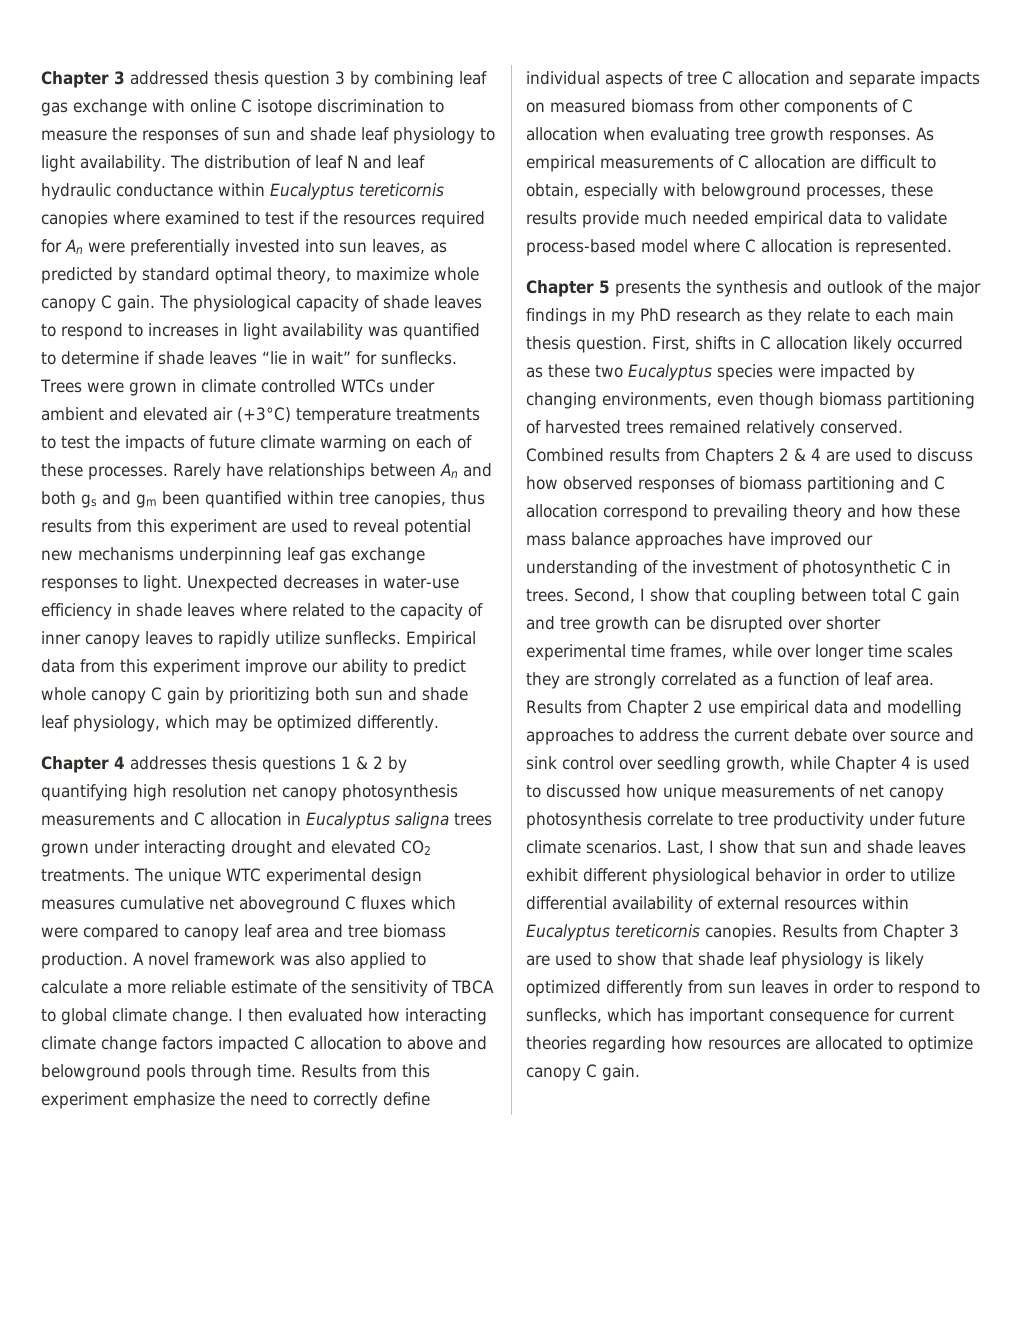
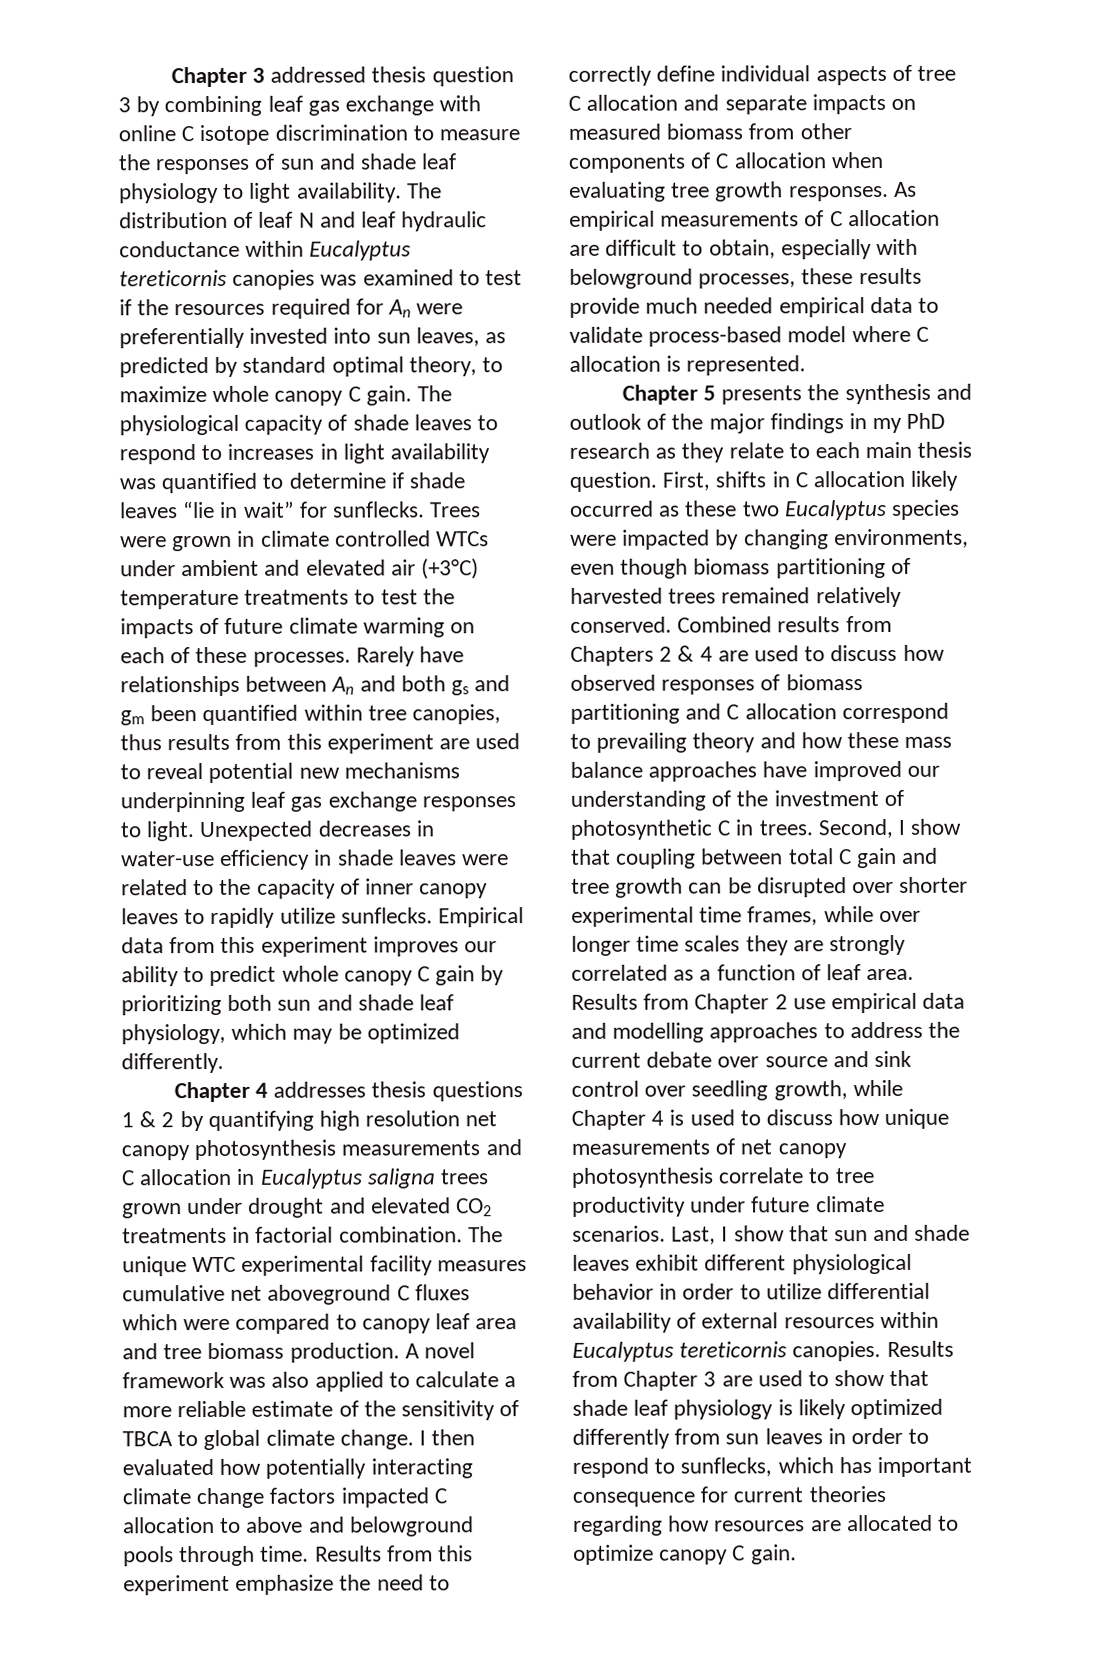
[113,211,160,225] where -> [320,274,358,286] was
[240,603,287,617] where -> [462,854,510,866] were
[245,659,307,676] improve -> [372,936,459,957] improves
[144,840,226,857] interacting -> (244, 1206) none
[41,869,130,882] treatments. -> [122,1226,463,1244] treatments in factorial combination.
[370,868,422,885] design -> [369,1255,433,1276] facility
(400, 1015) none -> [265,1458,367,1479] potentially
[546,784,621,798] discussed -> [766,1109,834,1126] discuss

